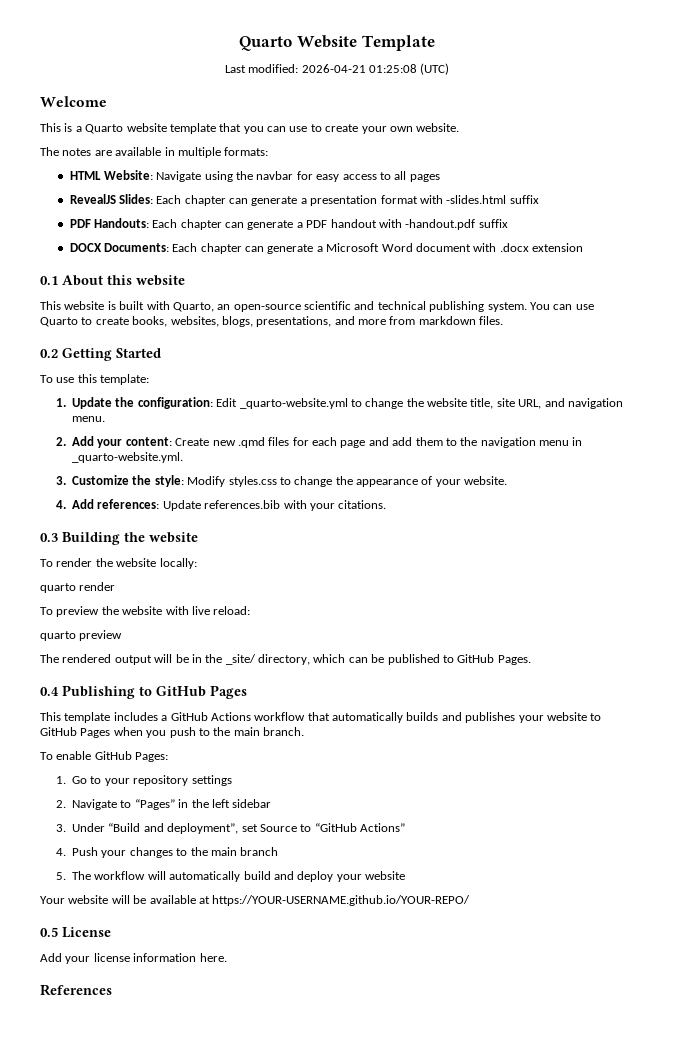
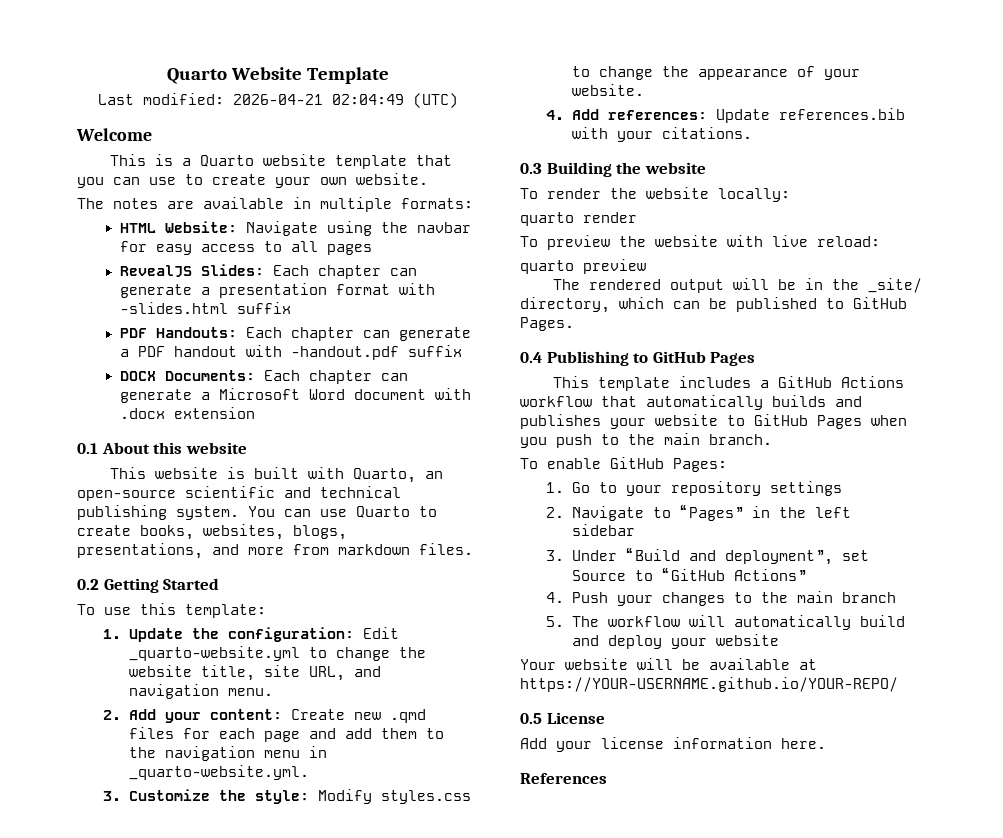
[368,64,417,73] 01:25:08 -> [332,94,404,105] 02:04:49

